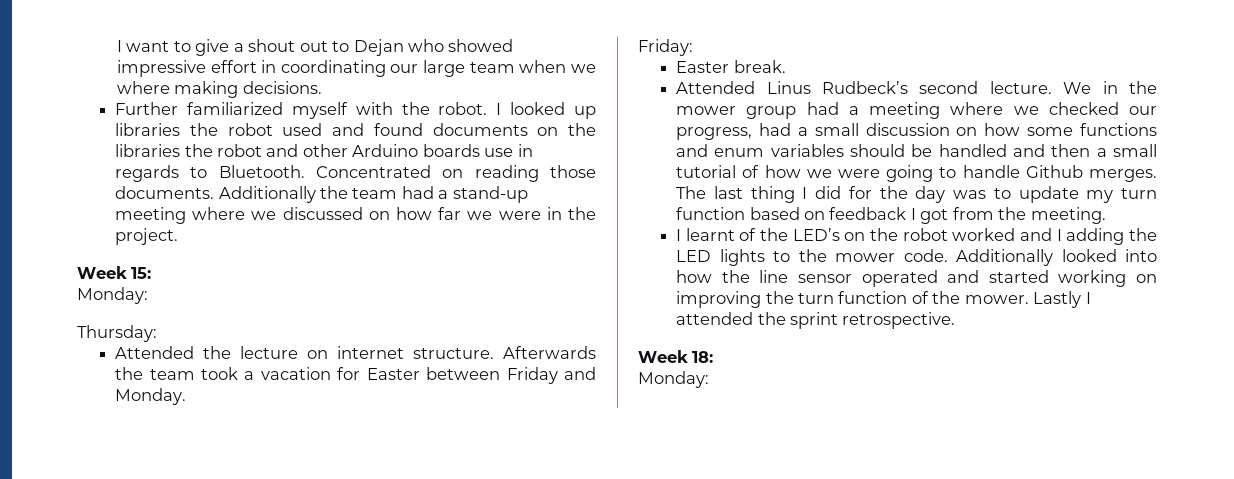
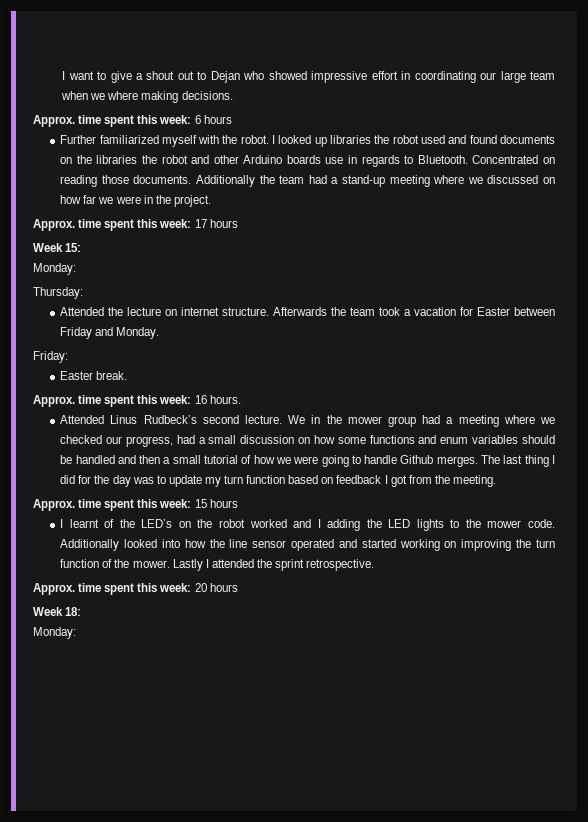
(322, 87) none -> [33,115,232,127] // Approx. time spent this week: 6 hours
(179, 236) none -> [33,219,238,231] // Approx. time spent this week: 17 hours
(786, 66) none -> [33,395,241,407] // Approx. time spent this week: 16 hours.
(1106, 215) none -> [33,499,238,511] // Approx. time spent this week: 15 hours
(956, 320) none -> [33,583,238,595] // Approx. time spent this week: 20 hours

